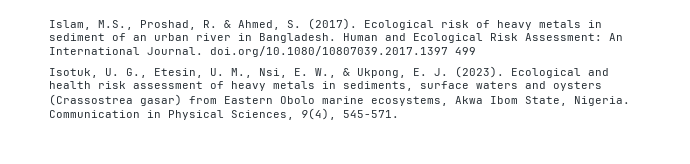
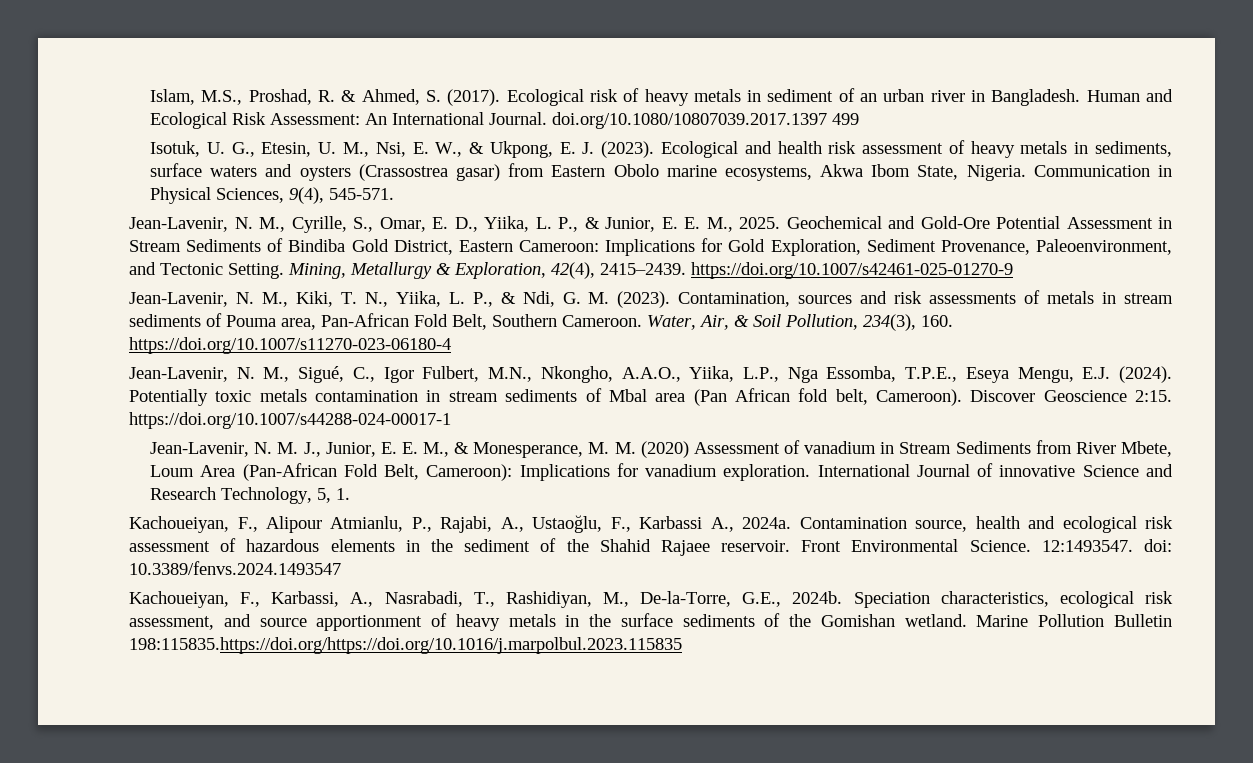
(399, 114) none -> [129,216,1172,233] [129,238,1172,256] [129,262,1014,279] [129,290,1173,308] [129,313,954,331] [129,337,452,354] [129,366,1172,383] [129,388,1172,406] [129,412,452,429] [150,440,1172,458] [150,463,1173,481] [150,487,351,504] [129,515,1174,533] [129,538,1173,556] [129,561,342,575] [129,591,1173,608] [129,613,1172,631] [129,637,683,654] // Jean-Lavenir, N. M., Cyrille, S., Omar, E. D., Yiika, L. P., & Junior, E. E. M., 2025. Geochemical and Gold-Ore Potential Assessment in Stream Sediments of Bindiba Gold District, Eastern Cameroon: Implications for Gold Exploration, Sediment Provenance, Paleoenvironment, and Tectonic Setting. Mining, Metallurgy & Exploration, 42(4), 2415–2439. https://doi.org/10.1007/s42461-025-01270-9 // Jean-Lavenir, N. M., Kiki, T. N., Yiika, L. P., & Ndi, G. M. (2023). Contamination, sources and risk assessments of metals in stream sediments of Pouma area, Pan-African Fold Belt, Southern Cameroon. Water, Air, & Soil Pollution, 234(3), 160. https://doi.org/10.1007/s11270-023-06180-4 // Jean-Lavenir, N. M., Sigué, C., Igor Fulbert, M.N., Nkongho, A.A.O., Yiika, L.P., Nga Essomba, T.P.E., Eseya Mengu, E.J. (2024). Potentially toxic metals contamination in stream sediments of Mbal area (Pan African fold belt, Cameroon). Discover Geoscience 2:15. https://doi.org/10.1007/s44288-024-00017-1 // Jean-Lavenir, N. M. J., Junior, E. E. M., & Monesperance, M. M. (2020) Assessment of vanadium in Stream Sediments from River Mbete, Loum Area (Pan-African Fold Belt, Cameroon): Implications for vanadium exploration. International Journal of innovative Science and Research Technology, 5, 1. // Kachoueiyan, F., Alipour Atmianlu, P., Rajabi, A., Ustaoğlu, F., Karbassi A., 2024a. Contamination source, health and ecological risk assessment of hazardous elements in the sediment of the Shahid Rajaee reservoir. Front Environmental Science. 12:1493547. doi: 10.3389/fenvs.2024.1493547 // Kachoueiyan, F., Karbassi, A., Nasrabadi, T., Rashidiyan, M., De-la-Torre, G.E., 2024b. Speciation characteristics, ecological risk assessment, and source apportionment of heavy metals in the surface sediments of the Gomishan wetland. Marine Pollution Bulletin 198:115835.https://doi.org/https://doi.org/10.1016/j.marpolbul.2023.115835

